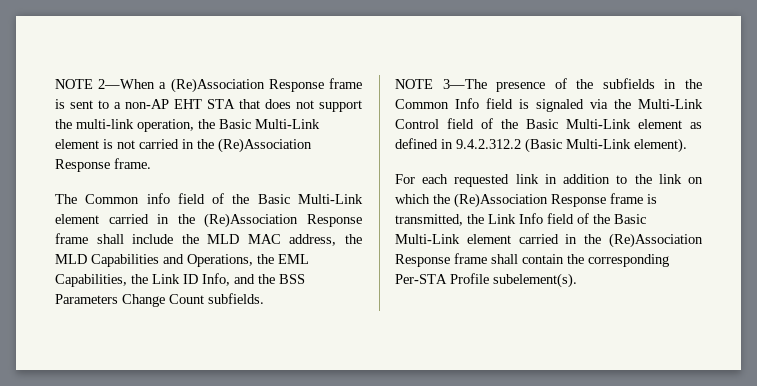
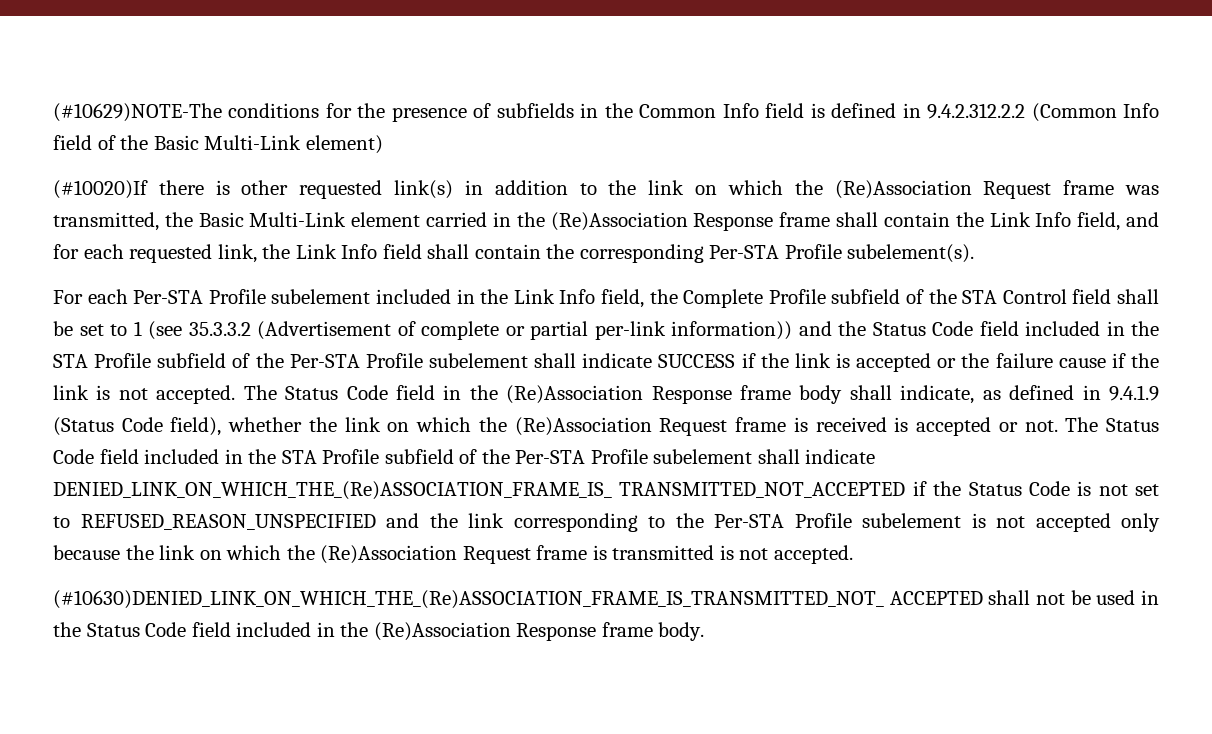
[55,78,362,93] [55,99,362,112] [55,119,320,132] [55,138,312,153] [55,158,151,172] [55,193,363,204] [55,213,362,228] [55,233,362,246] [55,254,309,267] [55,273,305,287] [55,293,264,307] [395,79,487,89] NOTE 2—When a (Re)Association Response frame is sent to a non-AP EHT STA that does not support the multi-link operation, the Basic Multi-Link element is not carried in the (Re)Association Response frame. // The Common info field of the Basic Multi-Link element carried in the (Re)Association Response frame shall include the MLD MAC address, the MLD Capabilities and Operations, the EML Capabilities, the Link ID Info, and the BSS Parameters Change Count subfields. // NOTE 3—The -> [53,103,386,122] (#10629)NOTE-The conditions for the
[576,79,594,89] the -> (492, 110) none
[536,99,703,112] [395,118,702,129] [395,138,687,153] [395,174,539,187] signaled via the Multi-Link Control field of the Basic Multi-Link element as defined in 9.4.2.312.2 (Basic Multi-Link element). // For each requested link -> [831,103,1160,122] [53,135,383,154] [53,180,454,199] defined in 9.4.2.312.2.2 (Common Info field of the Basic Multi-Link element) // (#10020)If there is other requested link(s)
[551,193,657,207] [395,213,589,226] Response frame is transmitted, the Link Info field of -> [983,180,1160,199] [53,212,159,231] Request frame was transmitted,
[588,254,669,267] [395,273,577,288] corresponding Per-STA Profile subelement(s). -> [989,212,1160,231] [53,244,975,263] [53,289,1160,308] [53,321,1159,340] [53,353,1159,372] [53,385,1160,404] [53,417,1159,436] [53,449,876,464] [53,481,1159,500] [53,513,1160,532] [53,545,853,564] [53,590,1159,609] [53,622,705,641] Link Info field, and for each requested link, the Link Info field shall contain the corresponding Per-STA Profile subelement(s). // For each Per-STA Profile subelement included in the Link Info field, the Complete Profile subfield of the STA Control field shall be set to 1 (see 35.3.3.2 (Advertisement of complete or partial per-link information)) and the Status Code field included in the STA Profile subfield of the Per-STA Profile subelement shall indicate SUCCESS if the link is accepted or the failure cause if the link is not accepted. The Status Code field in the (Re)Association Response frame body shall indicate, as defined in 9.4.1.9 (Status Code field), whether the link on which the (Re)Association Request frame is received is accepted or not. The Status Code field included in the STA Profile subfield of the Per-STA Profile subelement shall indicate DENIED_LINK_ON_WHICH_THE_(Re)ASSOCIATION_FRAME_IS_ TRANSMITTED_NOT_ACCEPTED if the Status Code is not set to REFUSED_REASON_UNSPECIFIED and the link corresponding to the Per-STA Profile subelement is not accepted only because the link on which the (Re)Association Request frame is transmitted is not accepted. // (#10630)DENIED_LINK_ON_WHICH_THE_(Re)ASSOCIATION_FRAME_IS_TRANSMITTED_NOT_ ACCEPTED shall not be used in the Status Code field included in the (Re)Association Response frame body.

